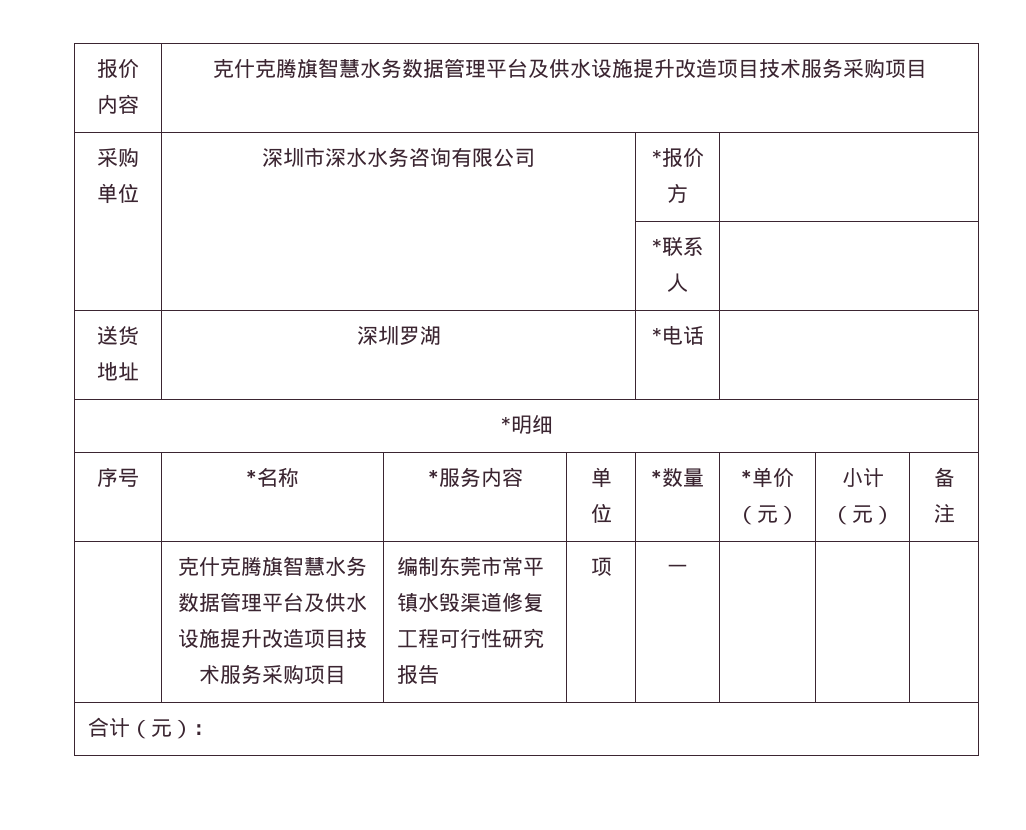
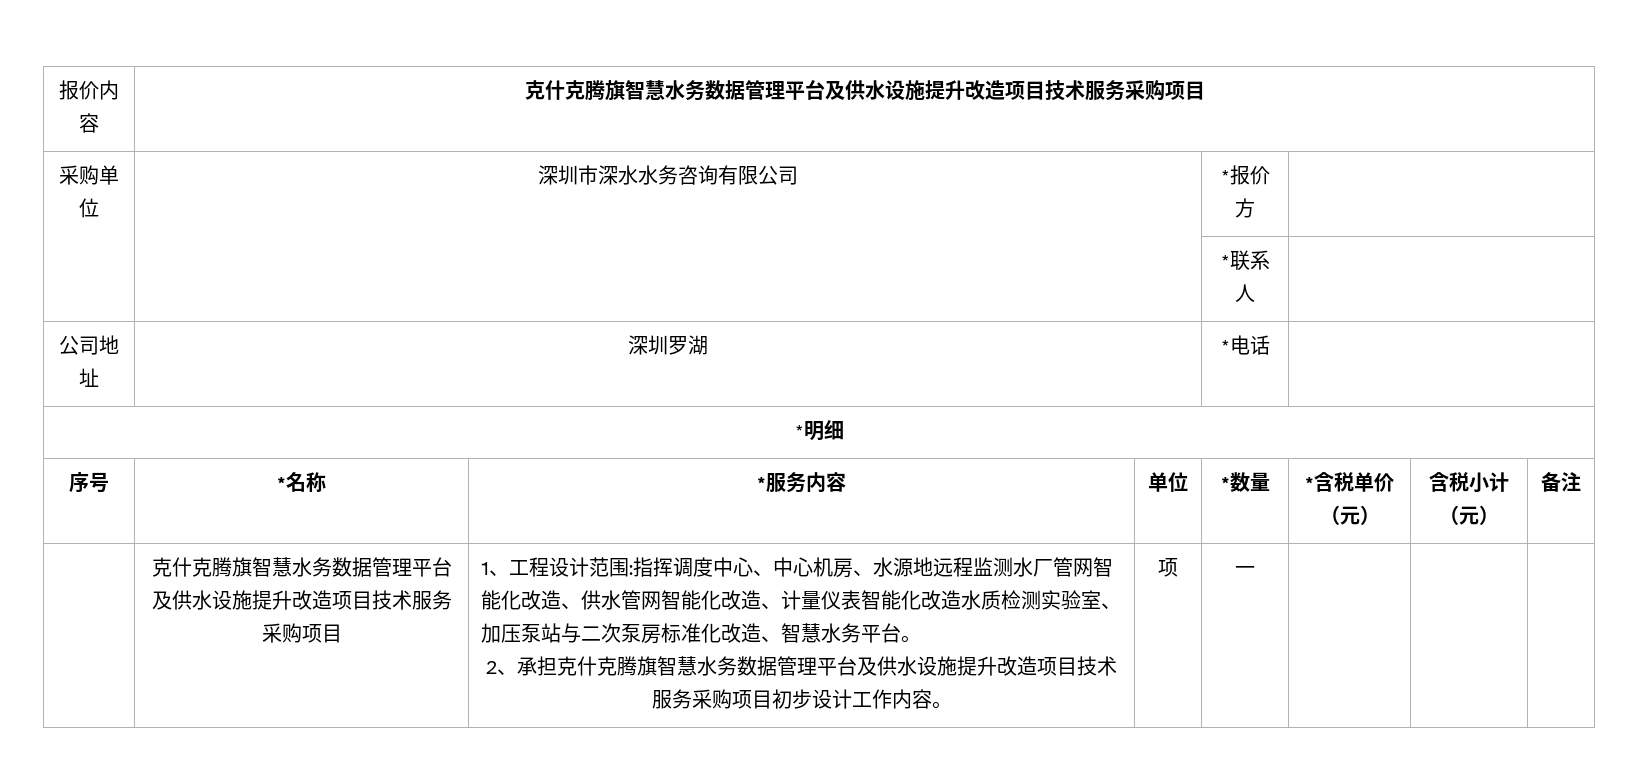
[97,325,139,346] 送货 -> [59,335,99,355] 公司
(752, 477) none -> [1314,472,1354,492] 含税
(799, 515) none -> [1429,472,1469,492] 含税
[397,556,545,577] [397,592,545,613] [397,628,545,648] [397,665,440,685] [590,557,612,576] [667,564,688,574] [88,717,215,739] 编制东莞市常平镇水毁渠道修复工程可行性研究报告 | 项 | 一 | | | // 合计（元）： -> [481,557,1114,578] [481,590,1122,610] [481,623,922,644] [486,656,1117,676] [651,689,952,709] [1158,558,1178,577] [1235,566,1255,575] 1、工程设计范围:指挥调度中心、中心机房、水源地远程监测水厂管网智能化改造、供水管网智能化改造、计量仪表智能化改造水质检测实验室、加压泵站与二次泵房标准化改造、智慧水务平台。 // 2、承担克什克腾旗智慧水务数据管理平台及供水设施提升改造项目技术服务采购项目初步设计工作内容。 | 项 | 一 | | |

